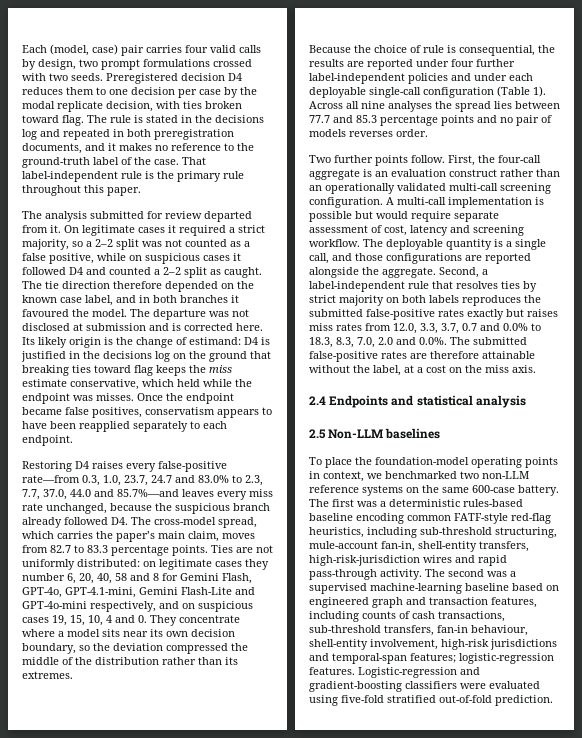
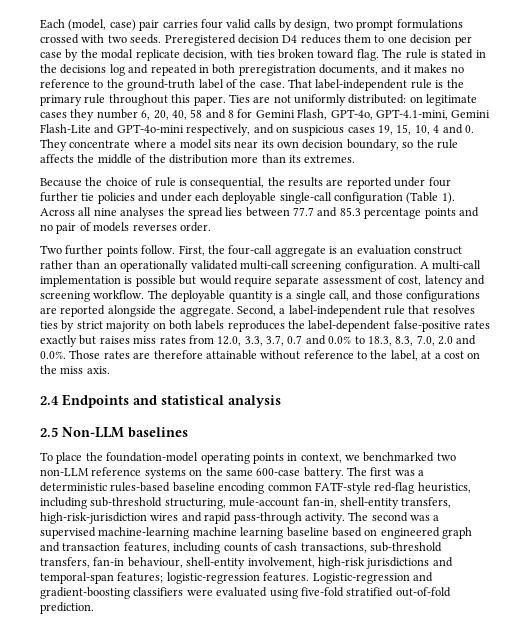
[22,211,252,222] [22,225,265,236] [22,239,250,250] [22,253,241,264] [22,267,262,278] [22,281,254,292] [22,295,239,306] [22,309,249,320] [22,323,263,331] [22,337,270,348] [21,351,271,362] [22,365,232,376] [22,379,252,390] [22,393,234,404] [22,407,272,418] [22,421,227,432] [22,435,73,446] [22,461,227,472] [22,475,263,486] [22,489,273,500] [22,503,270,514] [22,517,257,528] [22,531,255,542] [22,545,208,556] // The analysis submitted for review departed from it. On legitimate cases it required a strict majority, so a 2–2 split was not counted as a false positive, while on suspicious cases it followed D4 and counted a 2–2 split as caught. The tie direction therefore depended on the known case label, and in both branches it favoured the model. The departure was not disclosed at submission and is corrected here. Its likely origin is the change of estimand: D4 is justified in the decisions log on the ground that breaking ties toward flag keeps the miss estimate conservative, which held while the endpoint was misses. Once the endpoint became false positives, conservatism appears to have been reapplied separately to each endpoint. // Restoring D4 raises every false-positive rate—from 0.3, 1.0, 23.7, 24.7 and 83.0% to 2.3, 7.7, 37.0, 44.0 and 85.7%—and leaves every miss rate unchanged, because the suspicious branch already followed D4. The cross-model spread, which carries the paper’s main claim, moves from 82.7 to 83.3 percentage points. -> (226, 101) none
[113,643,228,654] deviation compressed -> [436,139,458,149] [40,154,74,163] rule affects
[162,657,196,665] rather -> [231,156,259,163] more
[309,73,405,84] label-independent -> [81,193,95,201] tie
[309,309,363,317] submitted -> [308,320,391,332] label-dependent
[450,337,527,345] [309,351,378,362] The submitted false-positive -> [69,350,101,359] Those
(350, 369) none -> [303,350,367,359] reference to
(462, 588) none -> [192,527,284,539] machine learning

